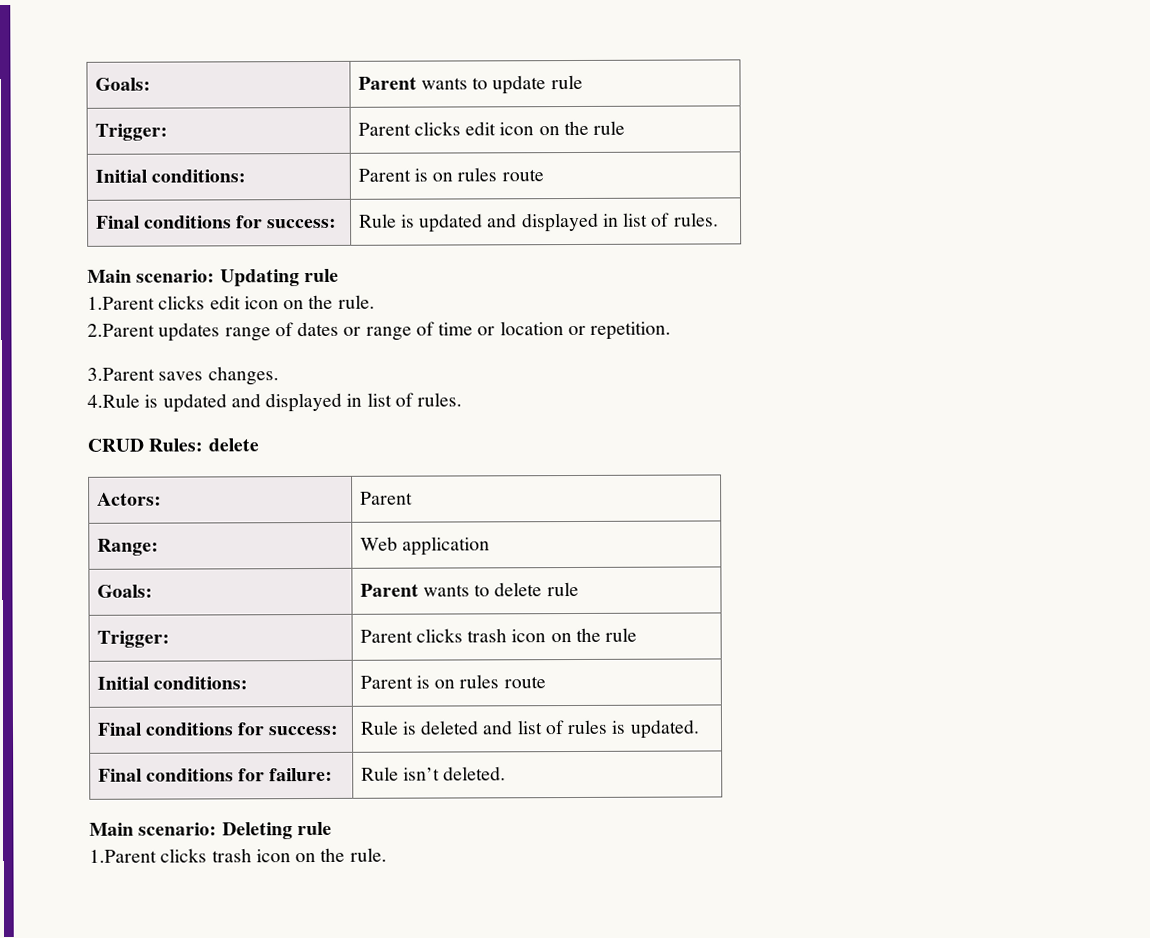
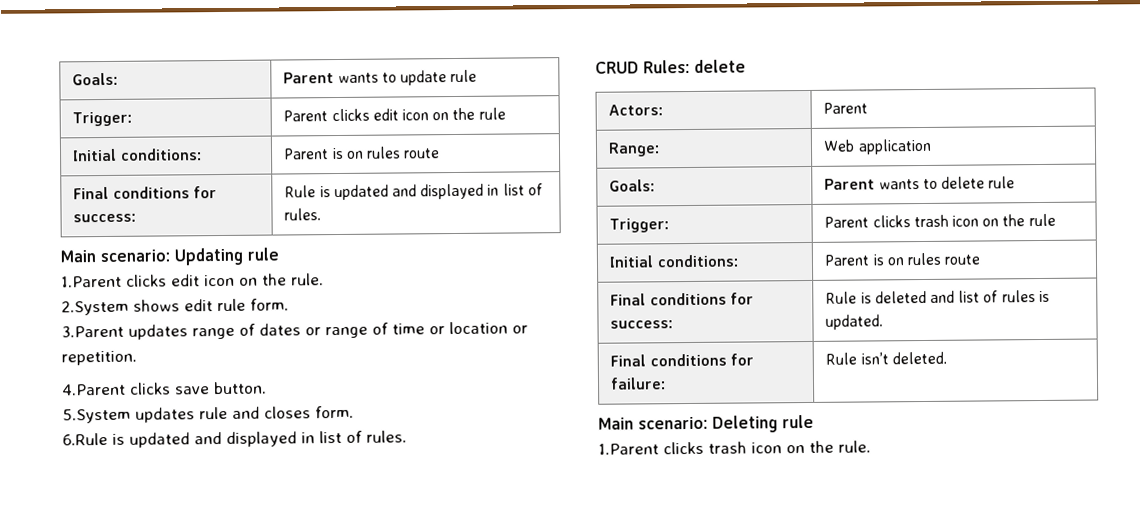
[87,323,155,337] 2.Parent -> [61,298,289,316] [61,325,124,338] 2.System shows edit rule form. // 3.Parent
[87,366,279,386] [87,393,140,408] 3.Parent saves changes. // 4.Rule -> [61,381,267,396] [62,405,354,424] [62,432,108,446] 4.Parent clicks save button. // 5.System updates rule and closes form. // 6.Rule

